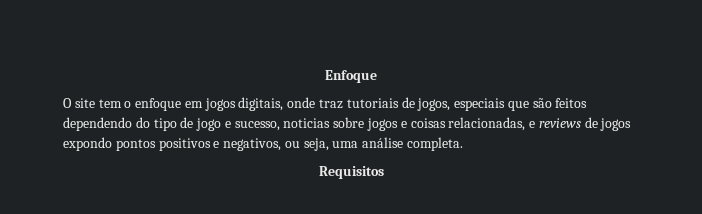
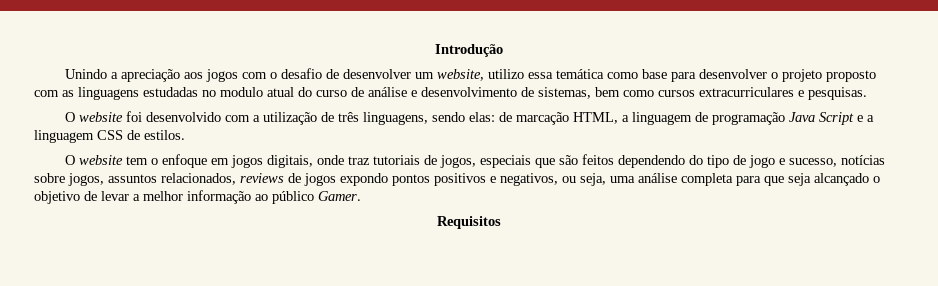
[325,70,377,83] [63,98,95,108] Enfoque // O site -> [435,44,503,57] [65,68,877,82] [34,87,867,100] [65,111,875,125] [34,130,185,143] [65,155,124,165] Introdução // Unindo a apreciação aos jogos com o desafio de desenvolver um website, utilizo essa temática como base para desenvolver o projeto proposto com as linguagens estudadas no modulo atual do curso de análise e desenvolvimento de sistemas, bem como cursos extracurriculares e pesquisas. // O website foi desenvolvido com a utilização de três linguagens, sendo elas: de marcação HTML, a linguagem de programação Java Script e a linguagem CSS de estilos. // O website
[283,117,536,131] noticias sobre jogos e coisas relacionadas, e -> [841,155,886,165] [34,173,236,186] notícias sobre jogos, assuntos relacionados,
[407,137,464,151] completa. -> [681,173,880,186] [34,190,361,204] completa para que seja alcançado o objetivo de levar a melhor informação ao público Gamer.

